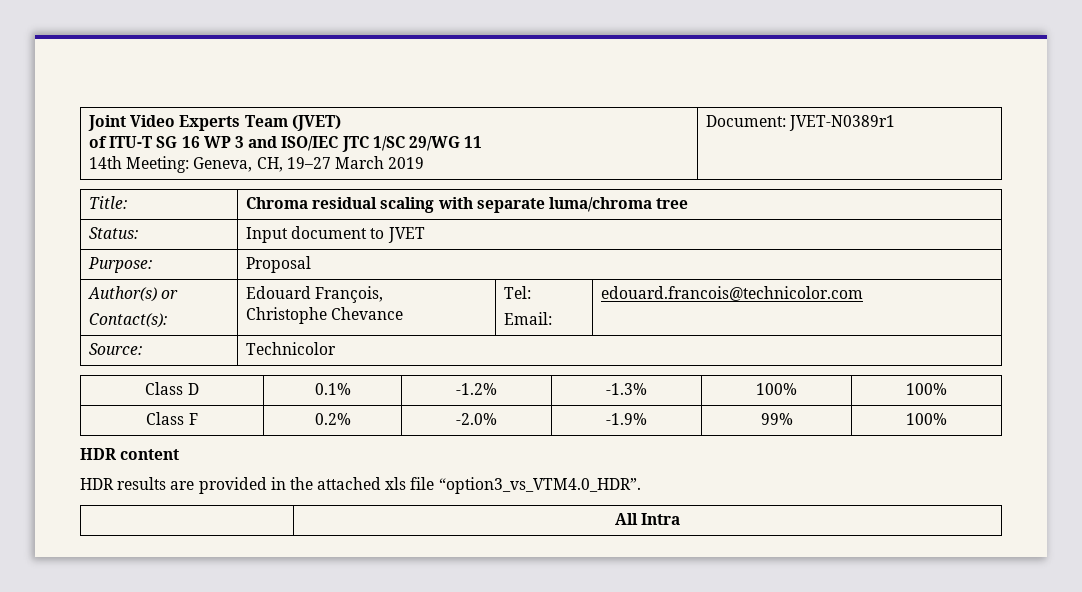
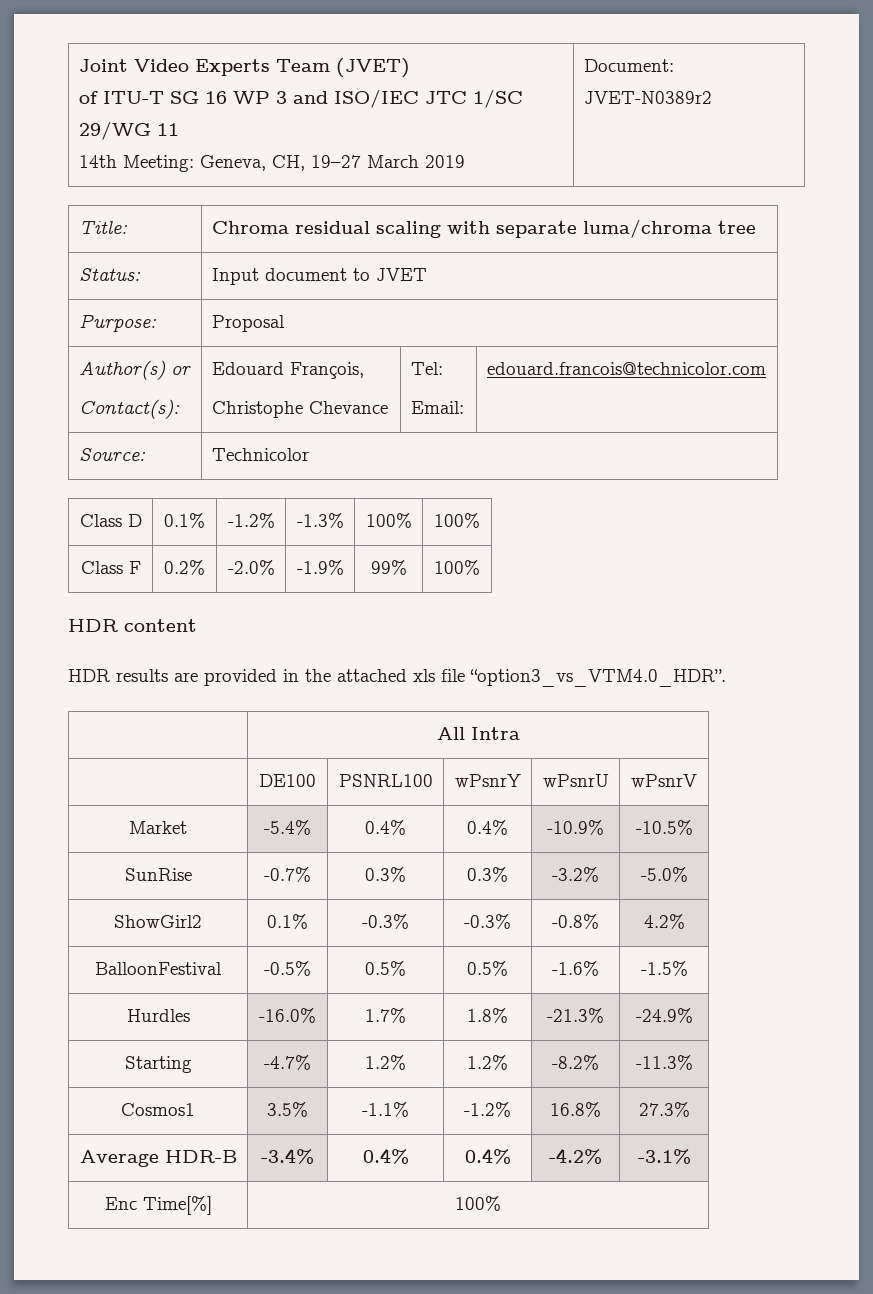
[789,115,896,131] JVET-N0389r1 -> [583,91,712,104] JVET-N0389r2
(681, 519) none -> [259,774,316,787] [338,774,433,787] [454,774,521,787] [542,774,609,787] [631,774,697,787] [129,821,187,834] [264,820,311,835] [365,820,406,835] [467,820,508,835] [547,820,604,835] [635,820,693,835] [124,868,192,881] [264,867,311,882] [365,867,406,882] [467,867,508,882] [552,867,599,882] [640,867,688,882] [114,915,202,928] [267,914,308,929] [362,914,409,929] [464,914,511,929] [552,914,599,929] [643,914,685,929] [95,962,222,975] [264,961,311,976] [365,961,406,976] [467,961,508,976] [552,961,599,976] [640,961,688,976] [126,1009,190,1022] [259,1008,316,1023] [365,1008,406,1023] [467,1008,508,1023] [547,1008,604,1023] [635,1008,693,1023] [124,1056,192,1073] [264,1055,311,1070] [365,1055,406,1070] [467,1055,508,1070] [552,1055,599,1070] [635,1055,693,1070] [121,1103,195,1116] [267,1102,308,1117] [362,1102,409,1117] [464,1102,511,1117] [550,1102,601,1117] [638,1102,690,1117] [79,1150,237,1167] [261,1148,314,1164] [362,1148,409,1164] [464,1148,511,1164] [549,1148,602,1164] [637,1149,691,1164] [104,1196,212,1215] [455,1196,501,1211] // | DE100 | PSNRL100 | wPsnrY | wPsnrU | wPsnrV // Market | -5.4% | 0.4% | 0.4% | -10.9% | -10.5% // SunRise | -0.7% | 0.3% | 0.3% | -3.2% | -5.0% // ShowGirl2 | 0.1% | -0.3% | -0.3% | -0.8% | 4.2% // BalloonFestival | -0.5% | 0.5% | 0.5% | -1.6% | -1.5% // Hurdles | -16.0% | 1.7% | 1.8% | -21.3% | -24.9% // Starting | -4.7% | 1.2% | 1.2% | -8.2% | -11.3% // Cosmos1 | 3.5% | -1.1% | -1.2% | 16.8% | 27.3% // Average HDR-B | -3.4% | 0.4% | 0.4% | -4.2% | -3.1% // Enc Time[%] | 100%

